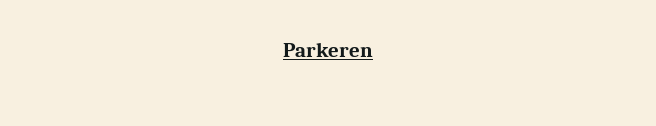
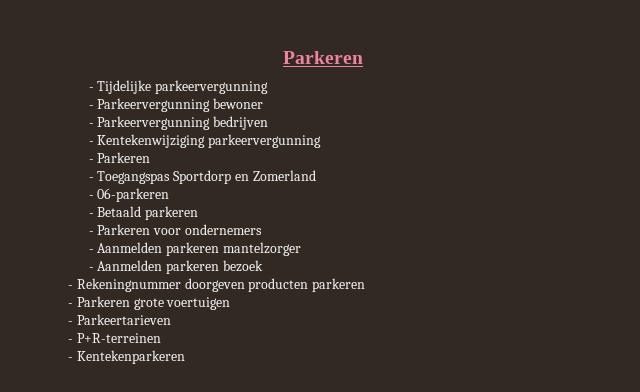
[283,42,373,57] Parkeren -> [283,51,363,64] [88,80,269,94] [88,98,264,112] [88,116,269,130] [88,134,322,148] [88,152,151,163] [88,170,316,184] [88,188,170,202] [88,206,199,220] [88,224,262,235] [88,242,301,256] [88,260,263,274] [68,278,366,292] [68,296,231,310] [68,314,171,325] [68,333,161,343] [68,350,185,364] Parkeren // - Tijdelijke parkeervergunning // - Parkeervergunning bewoner // - Parkeervergunning bedrijven // - Kentekenwijziging parkeervergunning // - Parkeren // - Toegangspas Sportdorp en Zomerland // - 06-parkeren // - Betaald parkeren // - Parkeren voor ondernemers // - Aanmelden parkeren mantelzorger // - Aanmelden parkeren bezoek // - Rekeningnummer doorgeven producten parkeren // - Parkeren grote voertuigen // - Parkeertarieven // - P+R-terreinen // - Kentekenparkeren

